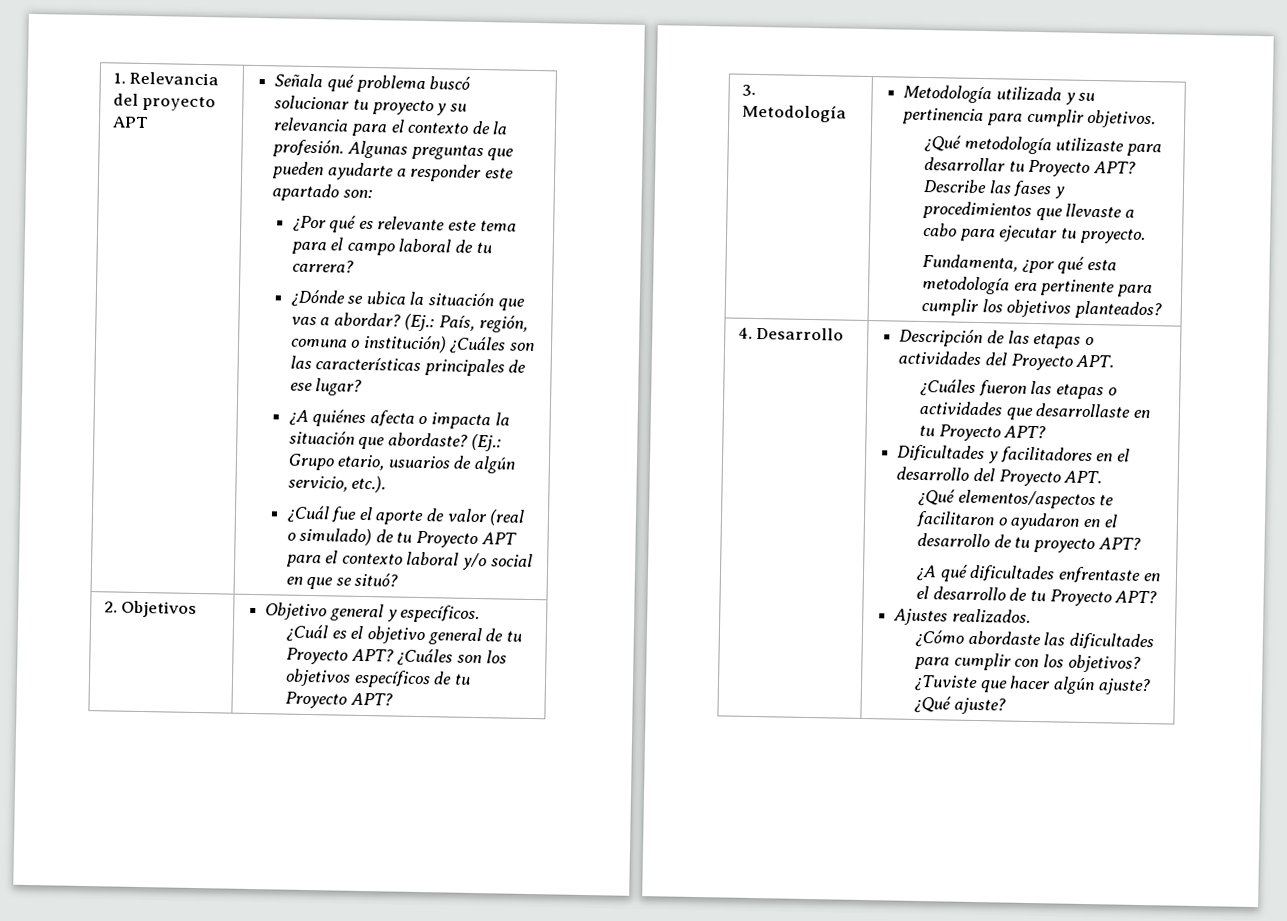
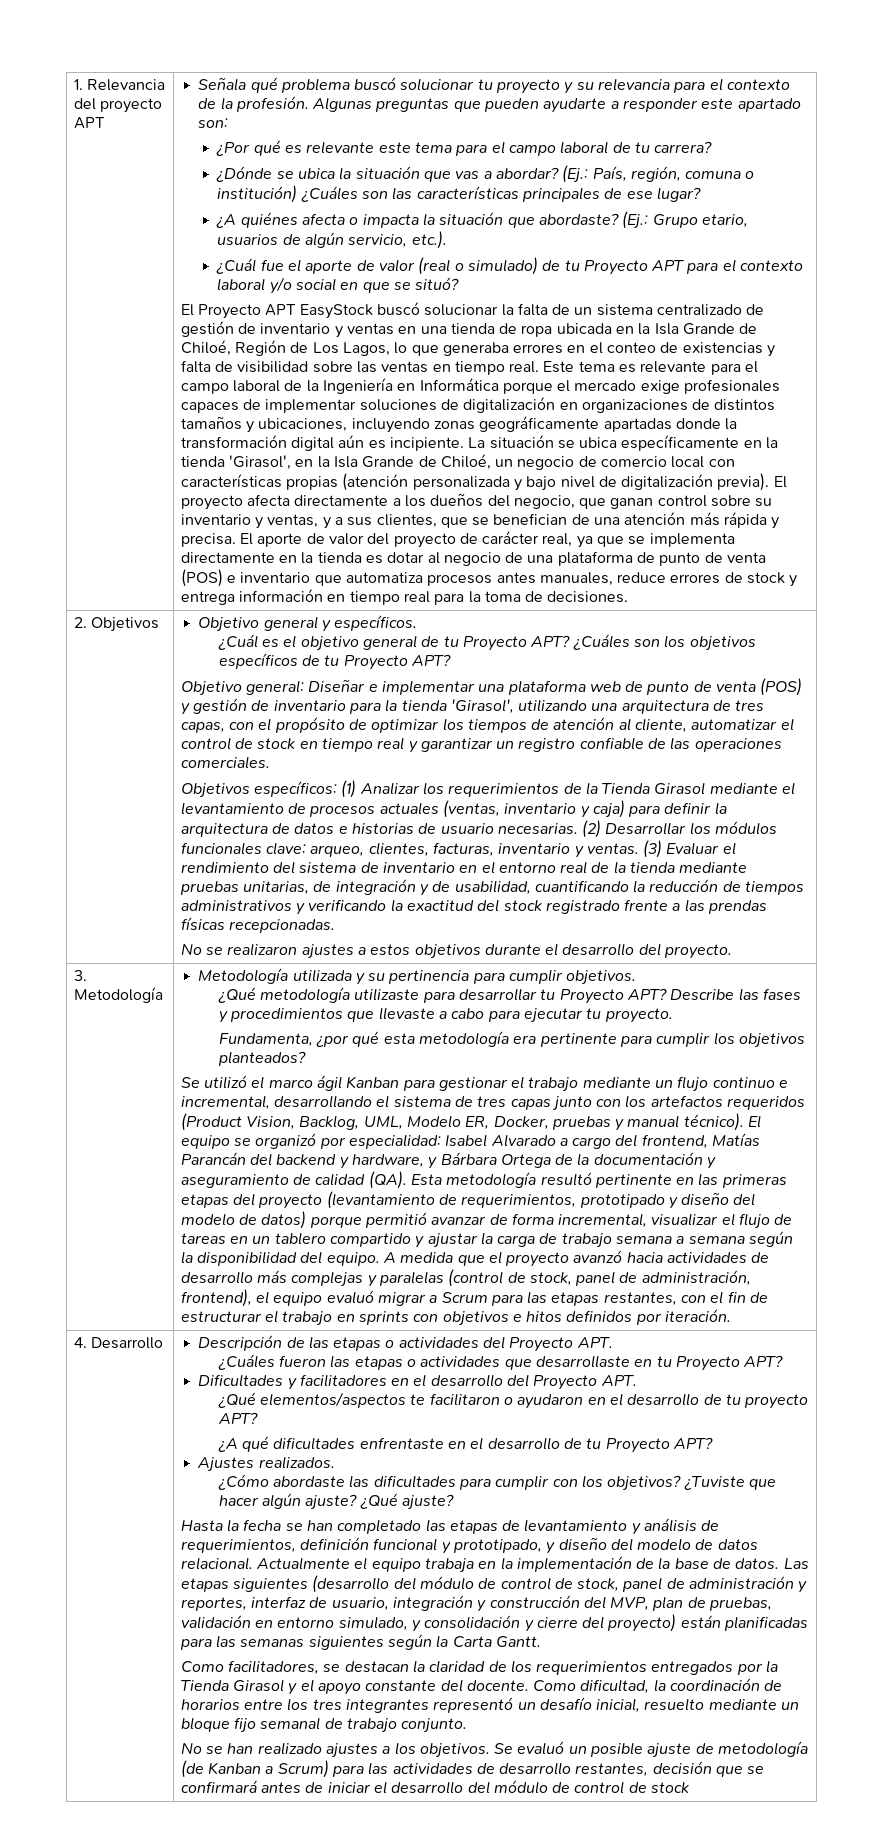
(399, 579) none -> [180,302,765,319] [180,321,758,338] [180,340,776,357] [180,360,759,375] [180,378,781,394] [180,397,776,413] [180,416,738,433] [180,435,779,451] [180,454,735,470] [180,473,787,491] [180,493,773,510] [180,512,780,529] [180,531,735,548] [180,551,767,566] [180,569,798,587] [180,589,629,605] // El Proyecto APT EasyStock buscó solucionar la falta de un sistema centralizado de gestión de inventario y ventas en una tienda de ropa ubicada en la Isla Grande de Chiloé, Región de Los Lagos, lo que generaba errores en el conteo de existencias y falta de visibilidad sobre las ventas en tiempo real. Este tema es relevante para el campo laboral de la Ingeniería en Informática porque el mercado exige profesionales capaces de implementar soluciones de digitalización en organizaciones de distintos tamaños y ubicaciones, incluyendo zonas geográficamente apartadas donde la transformación digital aún es incipiente. La situación se ubica específicamente en la tienda 'Girasol', en la Isla Grande de Chiloé, un negocio de comercio local con características propias (atención personalizada y bajo nivel de digitalización previa). El proyecto afecta directamente a los dueños del negocio, que ganan control sobre su inventario y ventas, y a sus clientes, que se benefician de una atención más rápida y precisa. El aporte de valor del proyecto de carácter real, ya que se implementa directamente en la tienda es dotar al negocio de una plataforma de punto de venta (POS) e inventario que automatiza procesos antes manuales, reduce errores de stock y entrega información en tiempo real para la toma de decisiones.
(393, 699) none -> [180,678,803,696] [180,698,765,715] [180,717,794,733] [180,737,782,753] [180,756,270,769] [180,780,796,798] [180,800,727,818] [180,820,778,838] [180,840,736,858] [180,861,748,874] [179,879,805,896] [180,899,768,915] [180,917,335,933] [180,943,733,959] // Objetivo general: Diseñar e implementar una plataforma web de punto de venta (POS) y gestión de inventario para la tienda 'Girasol', utilizando una arquitectura de tres capas, con el propósito de optimizar los tiempos de atención al cliente, automatizar el control de stock en tiempo real y garantizar un registro confiable de las operaciones comerciales. // Objetivos específicos: (1) Analizar los requerimientos de la Tienda Girasol mediante el levantamiento de procesos actuales (ventas, inventario y caja) para definir la arquitectura de datos e historias de usuario necesarias. (2) Desarrollar los módulos funcionales clave: arqueo, clientes, facturas, inventario y ventas. (3) Evaluar el rendimiento del sistema de inventario en el entorno real de la tienda mediante pruebas unitarias, de integración y de usabilidad, cuantificando la reducción de tiempos administrativos y verificando la exactitud del stock registrado frente a las prendas físicas recepcionadas. // No se realizaron ajustes a estos objetivos durante el desarrollo del proyecto.
(1163, 310) none -> [180,1075,789,1092] [180,1095,806,1111] [180,1113,762,1131] [180,1133,761,1149] [180,1152,717,1169] [180,1171,787,1189] [180,1191,756,1209] [180,1211,793,1229] [180,1231,794,1248] [180,1250,770,1267] [180,1269,751,1287] [180,1289,769,1307] [180,1309,732,1326] // Se utilizó el marco ágil Kanban para gestionar el trabajo mediante un flujo continuo e incremental, desarrollando el sistema de tres capas junto con los artefactos requeridos (Product Vision, Backlog, UML, Modelo ER, Docker, pruebas y manual técnico). El equipo se organizó por especialidad: Isabel Alvarado a cargo del frontend, Matías Parancán del backend y hardware, y Bárbara Ortega de la documentación y aseguramiento de calidad (QA). Esta metodología resultó pertinente en las primeras etapas del proyecto (levantamiento de requerimientos, prototipado y diseño del modelo de datos) porque permitió avanzar de forma incremental, visualizar el flujo de tareas en un tablero compartido y ajustar la carga de trabajo semana a semana según la disponibilidad del equipo. A medida que el proyecto avanzó hacia actividades de desarrollo más complejas y paralelas (control de stock, panel de administración, frontend), el equipo evaluó migrar a Scrum para las etapas restantes, con el fin de estructurar el trabajo en sprints con objetivos e hitos definidos por iteración.
(1006, 706) none -> [180,1518,720,1535] [180,1537,758,1554] [180,1556,809,1573] [180,1575,808,1593] [180,1595,773,1612] [180,1614,809,1632] [179,1634,541,1650] [180,1660,779,1675] [180,1678,783,1695] [180,1697,800,1713] [180,1717,468,1733] [180,1741,809,1758] [180,1760,765,1778] [180,1780,690,1794] // Hasta la fecha se han completado las etapas de levantamiento y análisis de requerimientos, definición funcional y prototipado, y diseño del modelo de datos relacional. Actualmente el equipo trabaja en la implementación de la base de datos. Las etapas siguientes (desarrollo del módulo de control de stock, panel de administración y reportes, interfaz de usuario, integración y construcción del MVP, plan de pruebas, validación en entorno simulado, y consolidación y cierre del proyecto) están planificadas para las semanas siguientes según la Carta Gantt. // Como facilitadores, se destacan la claridad de los requerimientos entregados por la Tienda Girasol y el apoyo constante del docente. Como dificultad, la coordinación de horarios entre los tres integrantes representó un desafío inicial, resuelto mediante un bloque fijo semanal de trabajo conjunto. // No se han realizado ajustes a los objetivos. Se evaluó un posible ajuste de metodología (de Kanban a Scrum) para las actividades de desarrollo restantes, decisión que se confirmará antes de iniciar el desarrollo del módulo de control de stock

